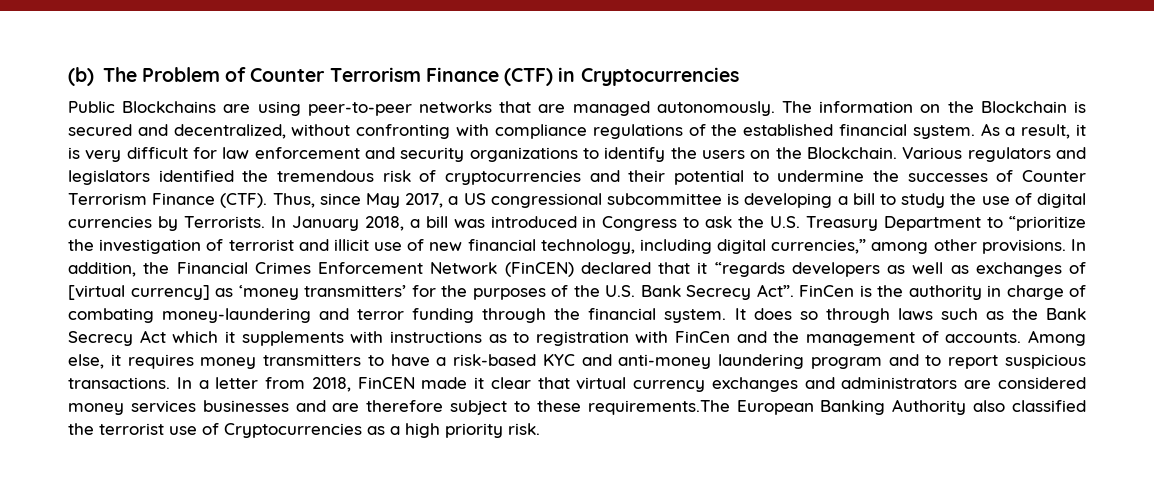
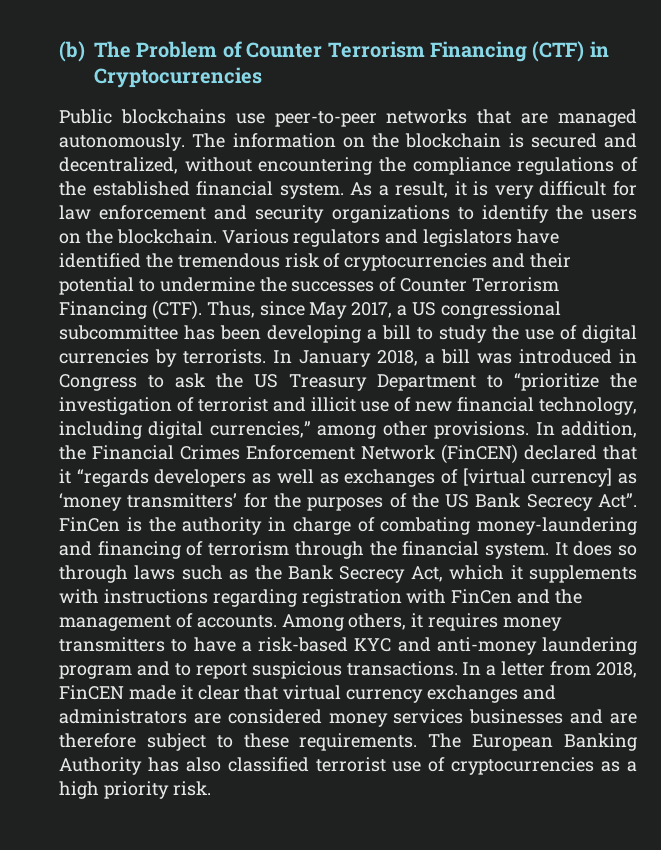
[425,67,499,82] Finance -> [430,41,527,62] Financing
[122,101,301,116] Blockchains are using -> [120,109,265,124] blockchains use
[980,101,1067,113] Blockchain -> [405,133,502,148] blockchain
[356,124,490,139] confronting with -> [258,157,407,175] encountering the
[807,147,898,159] Blockchain. -> [116,229,217,244] blockchain.
(150, 177) none -> [517,229,560,244] have
[152,193,216,205] Finance -> [59,301,147,319] Financing
[727,193,740,205] is -> [184,325,261,340] has been
[183,216,265,228] Terrorists. -> [183,349,266,364] terrorists.
[770,216,801,228] U.S. -> [254,374,278,388] US
[605,285,635,297] U.S. -> [445,494,470,508] US
[357,308,475,323] terror funding -> [97,541,290,559] financing of terrorism
[139,330,166,343] Act -> [410,566,443,582] Act,
[488,332,530,343] as to -> [212,589,297,607] regarding
[68,354,104,369] else, -> [348,613,407,630] others,
[587,400,730,415] requirements.The -> [299,733,462,751] requirements. The
(967, 407) none -> [147,757,179,772] has
[68,423,94,435] the -> (309, 764) none
[224,423,362,438] Cryptocurrencies -> [451,757,595,775] cryptocurrencies

